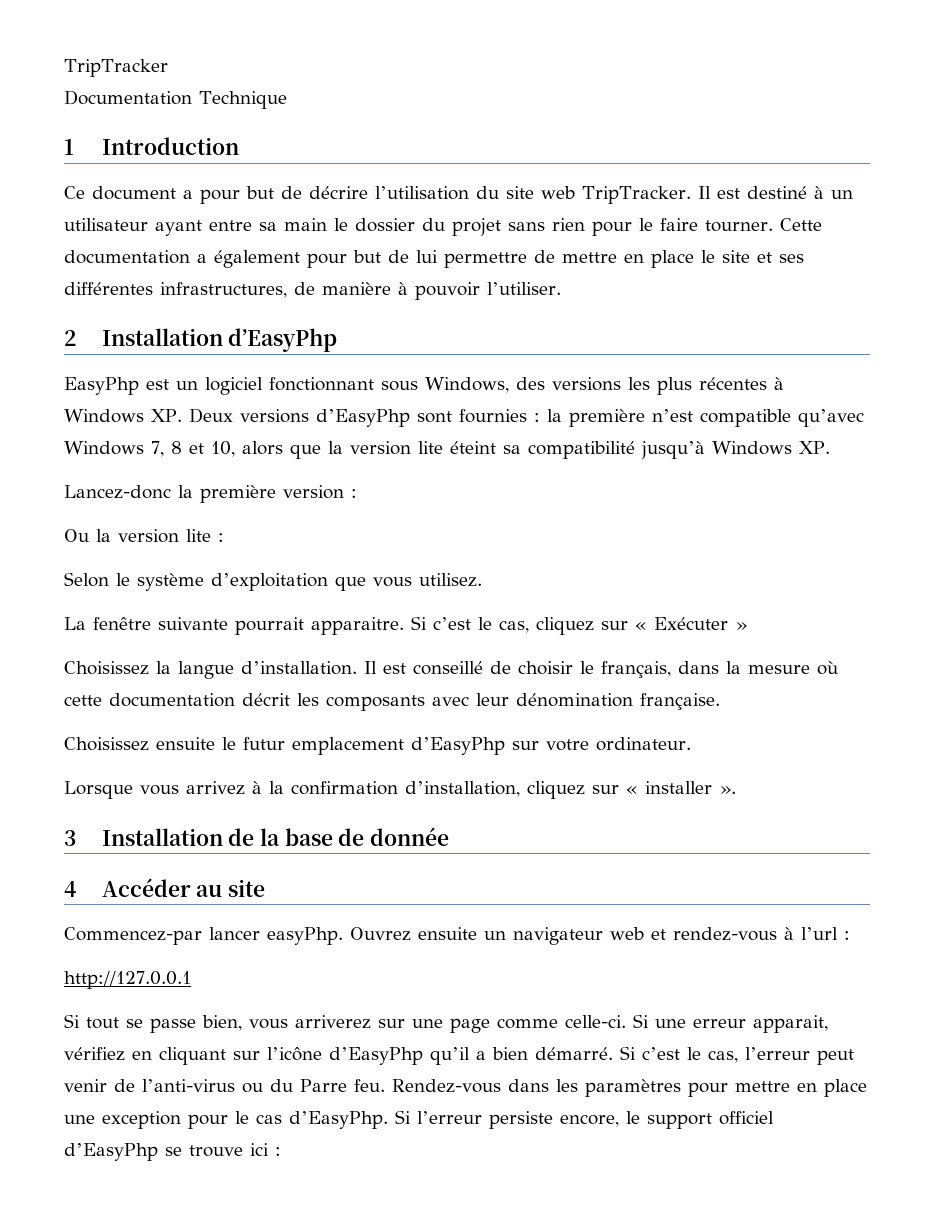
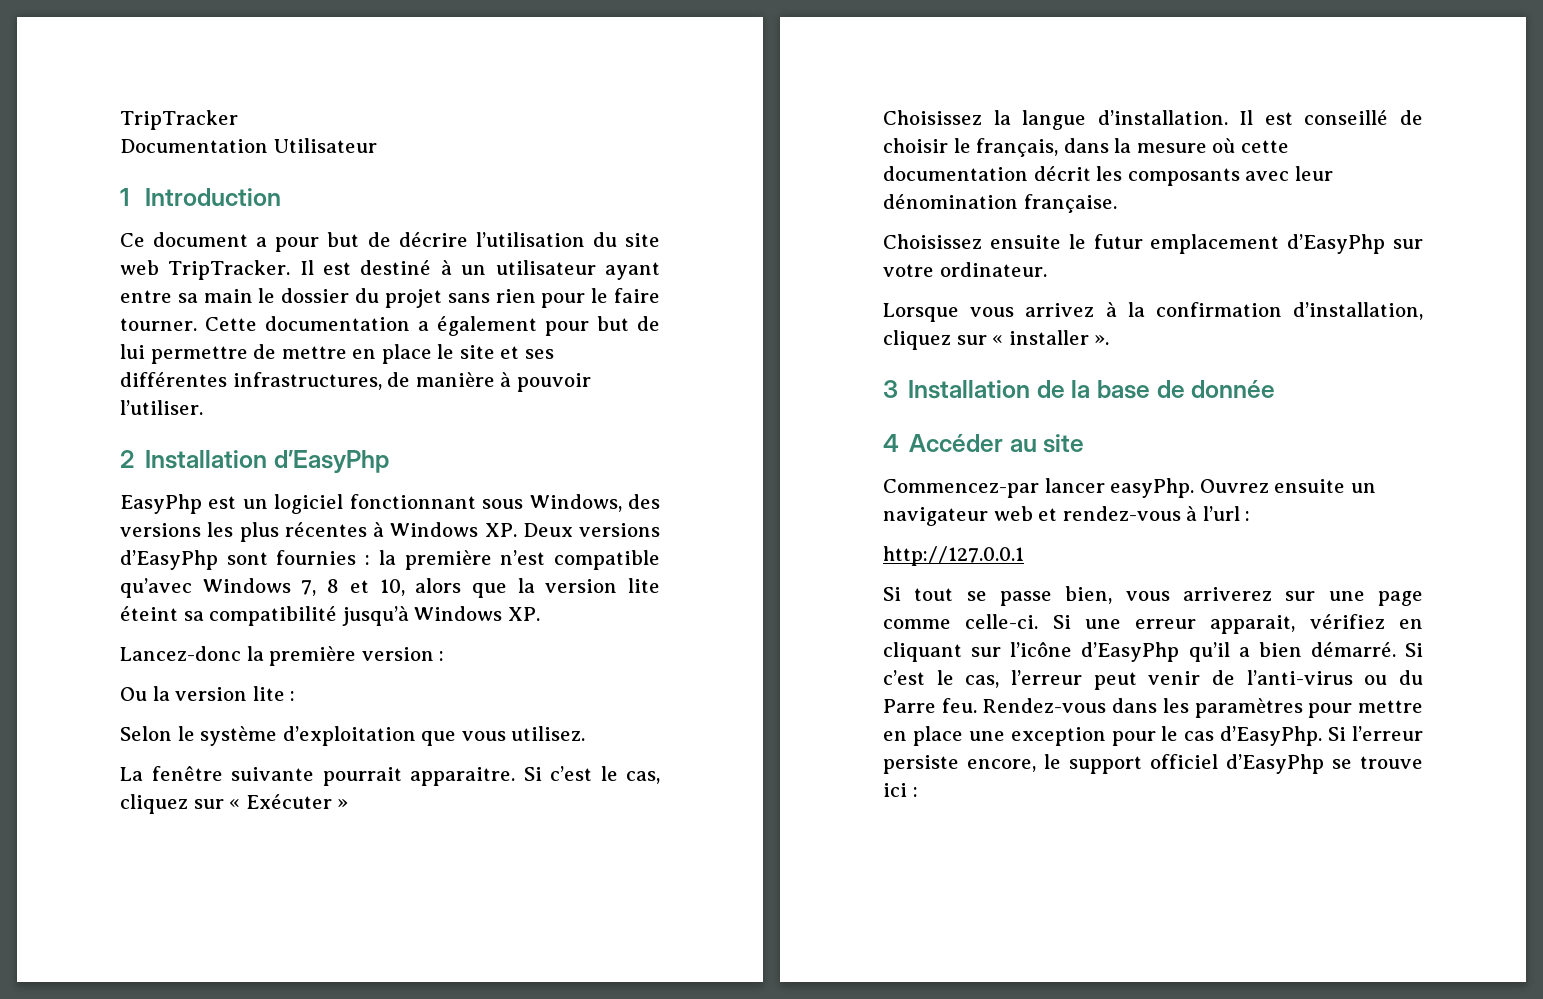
[199,91,287,109] Technique -> [273,138,377,153] Utilisateur

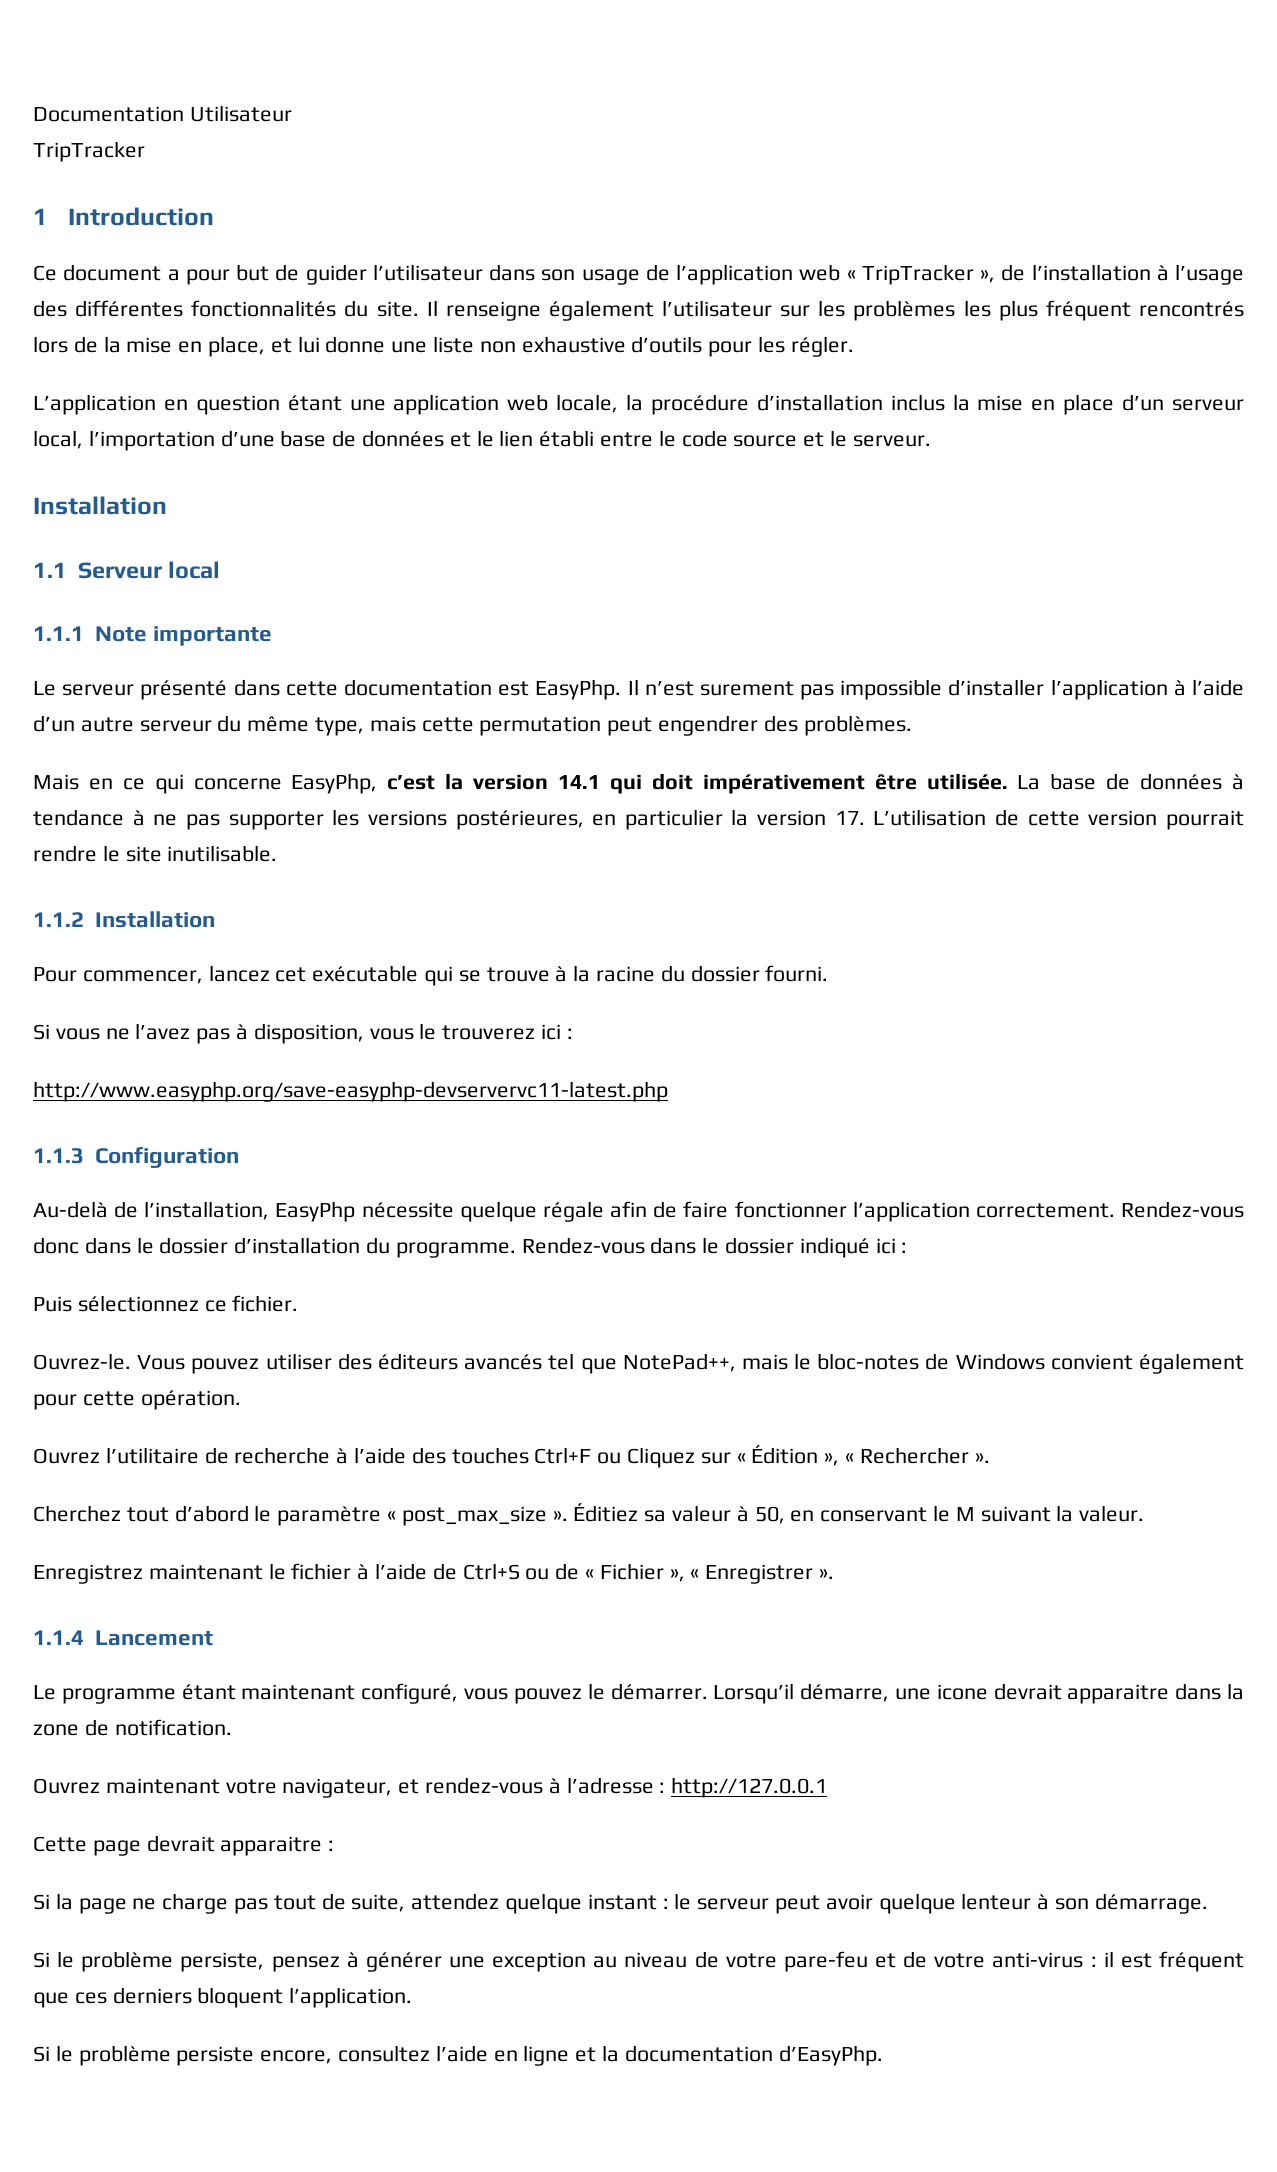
[120,110,238,130] TripTracker // -> (33, 114) none
(377, 145) none -> [33,141,145,162] // TripTracker
[398,232,661,247] [120,260,660,280] [120,288,660,308] [120,316,661,336] [120,344,554,364] [120,372,591,392] [120,400,203,415] [120,450,389,473] [120,494,660,514] [120,522,660,542] [120,550,660,570] [120,578,660,598] [120,606,540,626] [120,646,445,666] [120,686,296,701] [120,726,586,746] [120,766,660,786] [120,794,349,814] [883,110,1423,130] [883,138,1289,157] [883,166,1333,186] [883,194,1117,213] [883,234,1423,254] [883,262,1047,277] [883,302,1423,322] [883,330,1110,350] [883,380,1276,399] [883,434,1085,453] [883,478,1376,498] [883,506,1251,526] [883,546,1024,566] [883,586,1423,606] [883,614,1423,634] [883,642,1423,662] [883,670,1423,690] [883,698,1423,718] [883,726,1423,746] [883,754,1423,774] [883,783,918,797] décrire l’utilisation du site web TripTracker. Il est destiné à un utilisateur ayant entre sa main le dossier du projet sans rien pour le faire tourner. Cette documentation a également pour but de lui permettre de mettre en place le site et ses différentes infrastructures, de manière à pouvoir l’utiliser. // 2 Installation d’EasyPhp // EasyPhp est un logiciel fonctionnant sous Windows, des versions les plus récentes à Windows XP. Deux versions d’EasyPhp sont fournies : la première n’est compatible qu’avec Windows 7, 8 et 10, alors que la version lite éteint sa compatibilité jusqu’à Windows XP. // Lancez-donc la première version : // Ou la version lite : // Selon le système d’exploitation que vous utilisez. // La fenêtre suivante pourrait apparaitre. Si c’est le cas, cliquez sur « Exécuter » // Choisissez la langue d’installation. Il est conseillé de choisir le français, dans la mesure où cette documentation décrit les composants avec leur dénomination française. // Choisissez ensuite le futur emplacement d’EasyPhp sur votre ordinateur. // Lorsque vous arrivez à la confirmation d’installation, cliquez sur « installer ». // 3 Installation de la base de donnée // 4 Accéder au site // Commencez-par lancer easyPhp. Ouvrez ensuite un navigateur web et rendez-vous à l’url : // http://127.0.0.1 // Si tout se passe bien, vous arriverez sur une page comme celle-ci. Si une erreur apparait, vérifiez en cliquant sur l’icône d’EasyPhp qu’il a bien démarré. Si c’est le cas, l’erreur peut venir de l’anti-virus ou du Parre feu. Rendez-vous dans les paramètres pour mettre en place une exception pour le cas d’EasyPhp. Si l’erreur persiste encore, le support officiel d’EasyPhp se trouve ici : -> [305,264,1244,285] [33,300,1244,321] [33,336,854,357] [33,394,1245,415] [33,430,931,451] [33,496,167,515] [33,561,221,579] [33,626,272,646] [33,679,1244,700] [33,715,912,736] [33,773,1244,794] [33,809,1244,830] [33,845,278,862] [33,911,215,928] [33,965,829,986] [33,1023,573,1044] [33,1081,668,1102] [33,1147,239,1168] [33,1201,1245,1222] [33,1237,908,1258] [33,1295,299,1312] [33,1353,1244,1374] [33,1390,241,1410] [33,1445,990,1468] [33,1503,1145,1526] [33,1563,835,1584] [33,1630,213,1646] [33,1683,1244,1704] [33,1719,232,1736] [33,1777,828,1798] [33,1835,335,1856] [33,1893,1208,1914] [33,1951,1244,1972] [33,1987,413,2008] [33,2045,883,2066] guider l’utilisateur dans son usage de l’application web « TripTracker », de l’installation à l’usage des différentes fonctionnalités du site. Il renseigne également l’utilisateur sur les problèmes les plus fréquent rencontrés lors de la mise en place, et lui donne une liste non exhaustive d’outils pour les régler. // L’application en question étant une application web locale, la procédure d’installation inclus la mise en place d’un serveur local, l’importation d’une base de données et le lien établi entre le code source et le serveur. // Installation // 1.1 Serveur local // 1.1.1 Note importante // Le serveur présenté dans cette documentation est EasyPhp. Il n’est surement pas impossible d’installer l’application à l’aide d’un autre serveur du même type, mais cette permutation peut engendrer des problèmes. // Mais en ce qui concerne EasyPhp, c’est la version 14.1 qui doit impérativement être utilisée. La base de données à tendance à ne pas supporter les versions postérieures, en particulier la version 17. L’utilisation de cette version pourrait rendre le site inutilisable. // 1.1.2 Installation // Pour commencer, lancez cet exécutable qui se trouve à la racine du dossier fourni. // Si vous ne l’avez pas à disposition, vous le trouverez ici : // http://www.easyphp.org/save-easyphp-devservervc11-latest.php // 1.1.3 Configuration // Au-delà de l’installation, EasyPhp nécessite quelque régale afin de faire fonctionner l’application correctement. Rendez-vous donc dans le dossier d’installation du programme. Rendez-vous dans le dossier indiqué ici : // Puis sélectionnez ce fichier. // Ouvrez-le. Vous pouvez utiliser des éditeurs avancés tel que NotePad++, mais le bloc-notes de Windows convient également pour cette opération. // Ouvrez l’utilitaire de recherche à l’aide des touches Ctrl+F ou Cliquez sur « Édition », « Rechercher ». // Cherchez tout d’abord le paramètre « post_max_size ». Éditiez sa valeur à 50, en conservant le M suivant la valeur. // Enregistrez maintenant le fichier à l’aide de Ctrl+S ou de « Fichier », « Enregistrer ». // 1.1.4 Lancement // Le programme étant maintenant configuré, vous pouvez le démarrer. Lorsqu’il démarre, une icone devrait apparaitre dans la zone de notification. // Ouvrez maintenant votre navigateur, et rendez-vous à l’adresse : http://127.0.0.1 // Cette page devrait apparaitre : // Si la page ne charge pas tout de suite, attendez quelque instant : le serveur peut avoir quelque lenteur à son démarrage. // Si le problème persiste, pensez à générer une exception au niveau de votre pare-feu et de votre anti-virus : il est fréquent que ces derniers bloquent l’application. // Si le problème persiste encore, consultez l’aide en ligne et la documentation d’EasyPhp.

